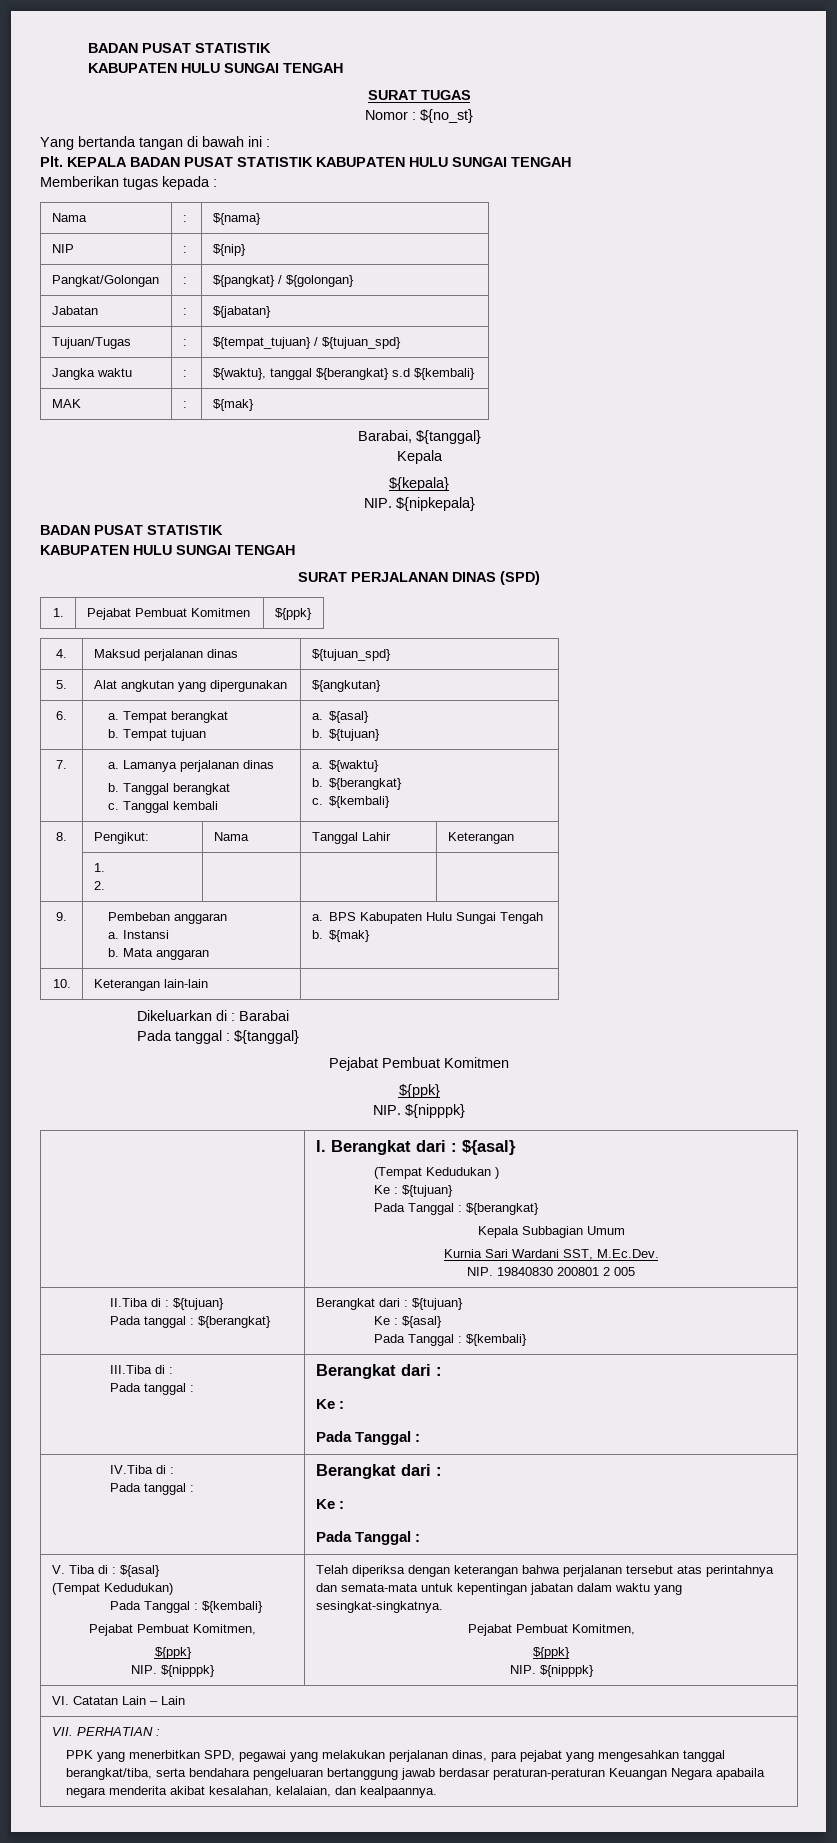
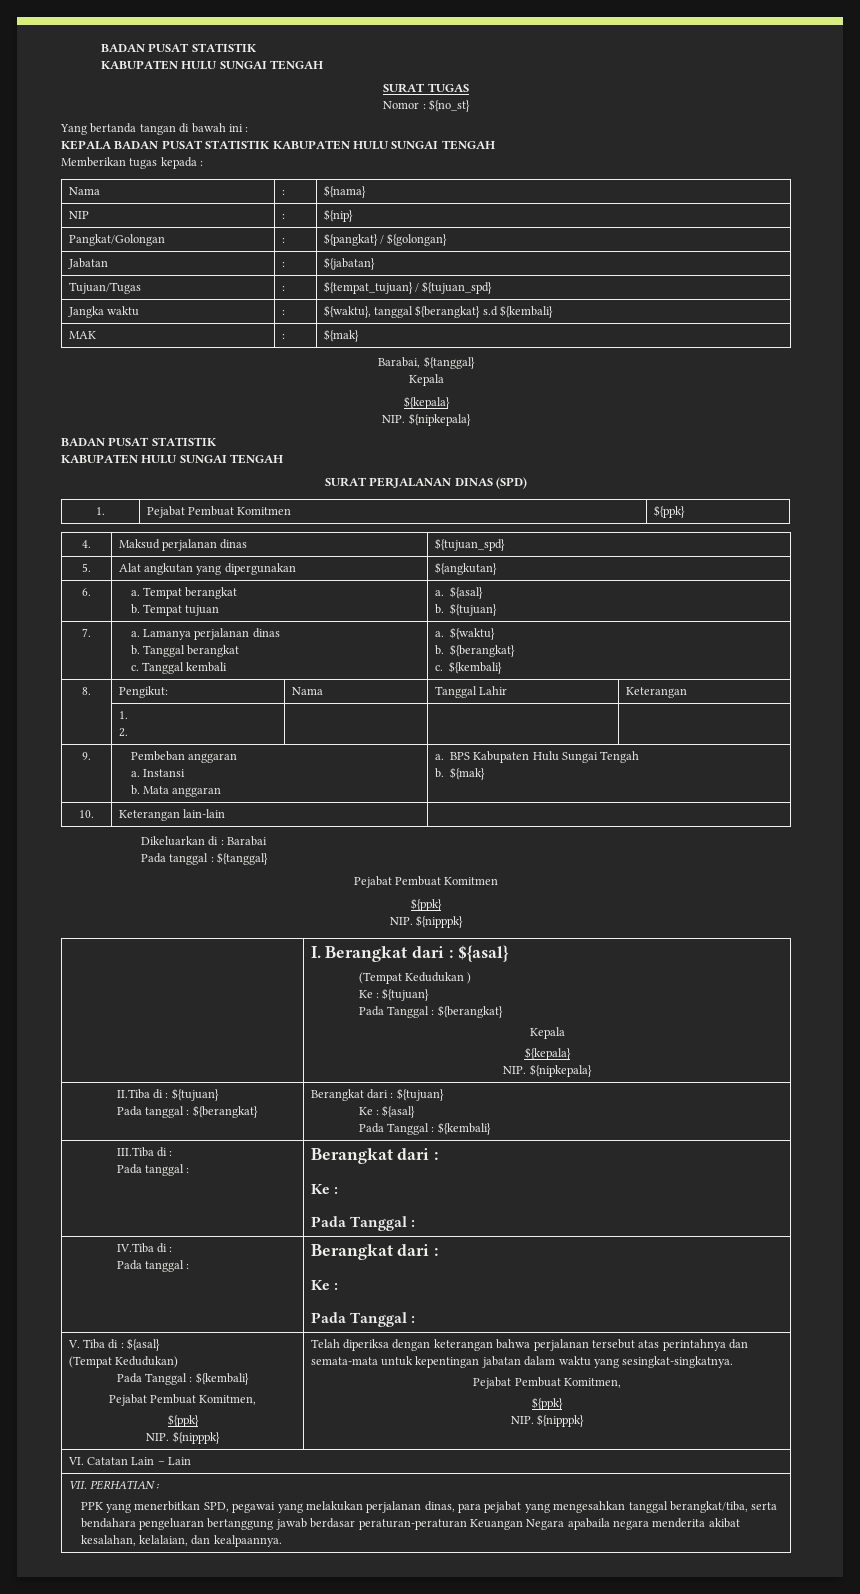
[40,156,63,167] Plt. -> (249, 129) none
[521,1226,625,1238] [443,1249,659,1260] [467,1267,635,1276] Subbagian Umum // Kurnia Sari Wardani SST, M.Ec.Dev. // NIP. 19840830 200801 2 005 -> [524,1047,571,1060] [503,1064,592,1077] // ${kepala} // NIP. ${nipkepala}

